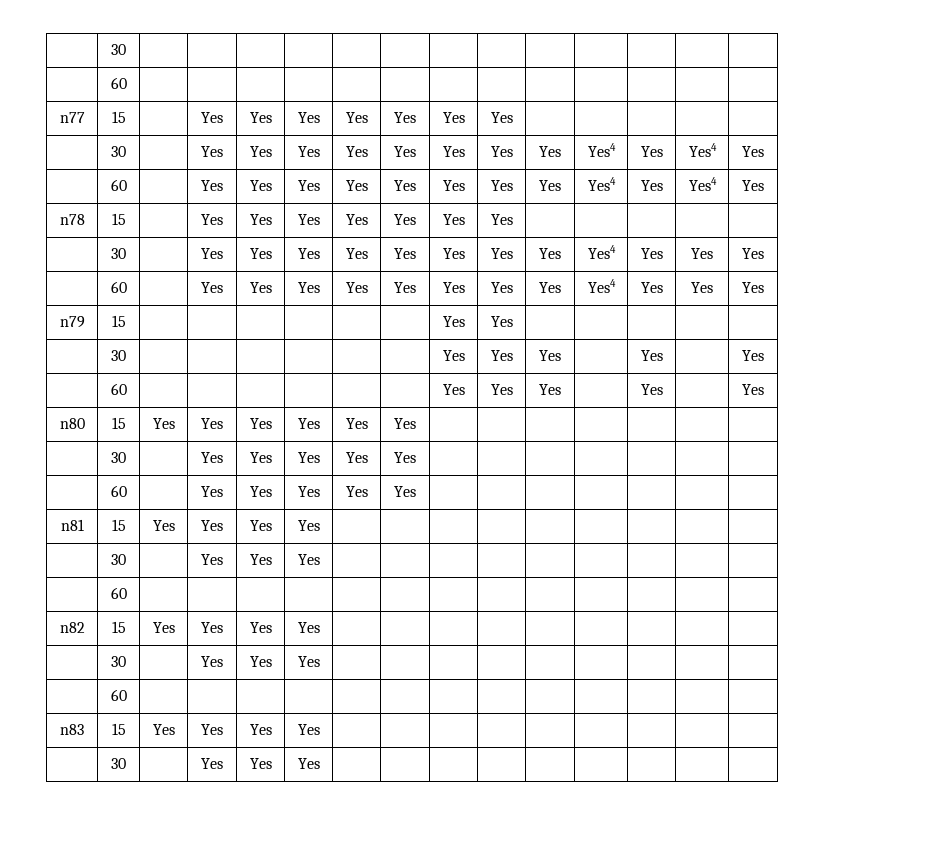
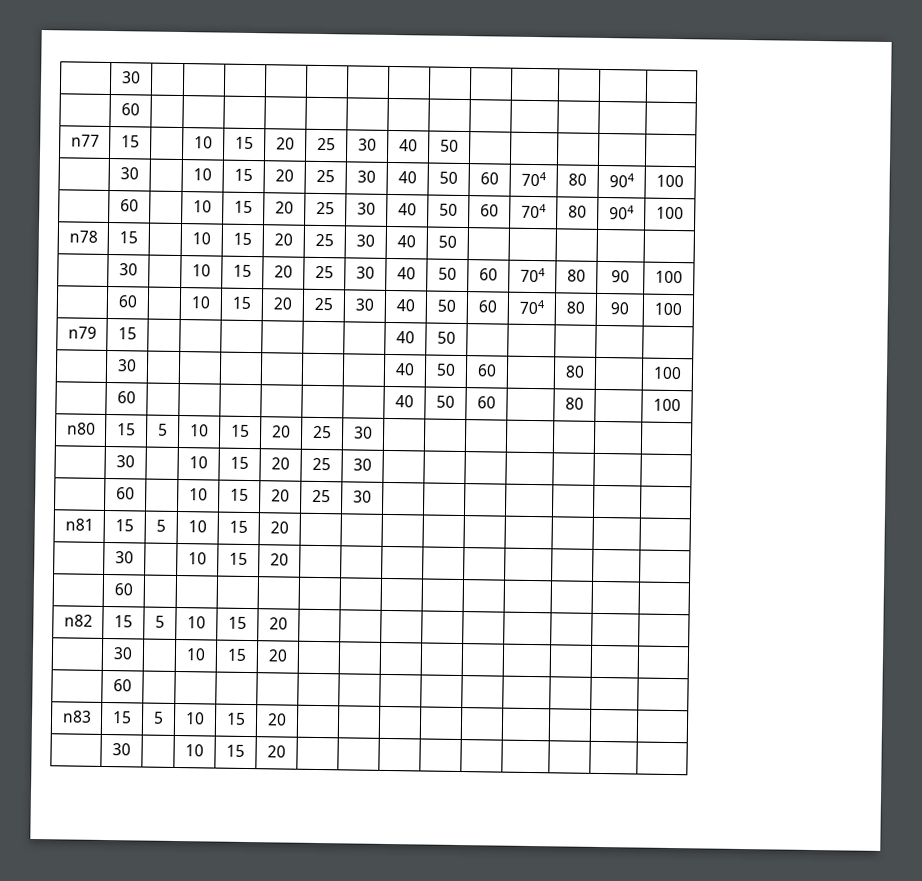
[201,112,223,123] [249,112,272,123] [297,112,320,123] [345,112,368,123] [394,112,416,123] [442,112,465,123] [490,112,513,123] [111,146,126,157] [201,146,223,157] [249,146,272,157] [297,146,320,157] [345,146,368,157] [394,146,416,157] [442,146,465,157] [490,146,513,157] [539,146,561,157] [587,143,616,157] [640,146,663,157] [688,143,717,157] [742,146,764,157] [110,179,127,191] [201,180,223,191] [249,180,272,191] [297,180,320,191] [345,180,368,191] [394,180,416,191] [442,180,465,191] [490,180,513,191] [539,180,561,191] [587,177,616,191] [640,180,663,191] [688,177,717,191] [742,180,764,191] [59,214,85,225] [111,213,126,225] [201,214,223,225] [249,214,272,225] [297,214,320,225] [345,214,368,225] [394,214,416,225] [442,214,465,225] [490,214,513,225] [111,248,126,259] [201,248,223,259] [249,248,272,259] [297,248,320,259] [345,248,368,259] [394,248,416,259] [442,248,465,259] [490,248,513,259] [539,248,561,259] [587,245,616,259] [640,248,663,259] [691,248,713,259] [742,248,764,259] [110,281,127,293] [201,282,223,293] [249,282,272,293] [297,282,320,293] [345,282,368,293] [394,282,416,293] [442,282,465,293] [490,282,513,293] [539,282,561,293] [587,279,616,293] [640,282,663,293] [691,282,713,293] [742,282,764,293] Yes | Yes | Yes | Yes | Yes | Yes | Yes | | | | | // | 30 | | Yes | Yes | Yes | Yes | Yes | Yes | Yes | Yes | Yes4 | Yes | Yes4 | Yes // | 60 | | Yes | Yes | Yes | Yes | Yes | Yes | Yes | Yes | Yes4 | Yes | Yes4 | Yes // n78 | 15 | | Yes | Yes | Yes | Yes | Yes | Yes | Yes | | | | | // | 30 | | Yes | Yes | Yes | Yes | Yes | Yes | Yes | Yes | Yes4 | Yes | Yes | Yes // | 60 | | Yes | Yes | Yes | Yes | Yes | Yes | Yes | Yes | Yes4 | Yes | Yes | Yes -> [194,136,213,149] [235,136,254,150] [276,137,295,150] [317,137,336,151] [358,138,377,151] [399,139,418,152] [440,139,459,152] [120,167,139,180] [193,168,212,181] [234,168,253,182] [275,169,294,182] [316,169,335,183] [357,170,376,183] [398,171,417,184] [439,171,458,184] [480,172,499,185] [521,171,547,187] [568,173,587,186] [609,173,635,188] [656,174,684,188] [120,199,139,212] [193,200,212,213] [234,200,253,214] [275,201,294,214] [316,201,335,215] [357,202,376,215] [398,203,417,216] [439,203,458,216] [480,204,499,217] [521,203,547,219] [568,205,587,218] [609,205,635,220] [656,206,684,220] [68,230,98,243] [119,231,138,244] [192,232,211,245] [233,232,252,246] [274,233,293,246] [315,233,334,247] [356,234,375,247] [397,235,416,248] [438,235,457,248] [119,263,138,276] [192,264,211,277] [233,264,252,278] [274,265,293,278] [315,265,334,279] [356,266,375,279] [397,267,416,280] [438,267,457,280] [479,268,498,281] [520,267,546,283] [567,269,586,282] [611,270,630,283] [655,270,683,284] [118,295,138,308] [191,296,211,309] [232,296,252,310] [273,297,293,310] [314,297,333,311] [355,298,374,311] [396,299,415,312] [437,299,456,312] [478,300,497,313] [519,299,545,315] [566,301,585,314] [610,302,629,315] [654,302,682,316] 10 | 15 | 20 | 25 | 30 | 40 | 50 | | | | | // | 30 | | 10 | 15 | 20 | 25 | 30 | 40 | 50 | 60 | 704 | 80 | 904 | 100 // | 60 | | 10 | 15 | 20 | 25 | 30 | 40 | 50 | 60 | 704 | 80 | 904 | 100 // n78 | 15 | | 10 | 15 | 20 | 25 | 30 | 40 | 50 | | | | | // | 30 | | 10 | 15 | 20 | 25 | 30 | 40 | 50 | 60 | 704 | 80 | 90 | 100 // | 60 | | 10 | 15 | 20 | 25 | 30 | 40 | 50 | 60 | 704 | 80 | 90 | 100
[442,316,465,327] [490,316,513,327] [111,350,126,361] [442,350,465,361] [490,350,513,361] [539,350,561,361] [640,350,663,361] [742,350,764,361] [110,383,127,395] [442,384,465,395] [490,384,513,395] [539,384,561,395] [640,384,663,395] [742,384,764,395] [59,418,85,429] [111,417,126,429] [152,418,175,429] [201,418,223,429] [249,418,272,429] [297,418,320,429] [345,418,368,429] [394,418,416,429] [111,452,126,463] [201,452,223,463] [249,452,272,463] [297,452,320,463] [345,452,368,463] [394,452,416,463] [110,485,127,497] [201,486,223,497] [249,486,272,497] [297,486,320,497] [345,486,368,497] [394,486,416,497] [60,519,84,531] [111,519,126,531] [152,520,175,531] [201,520,223,531] [249,520,272,531] [297,520,320,531] [111,554,126,565] [201,554,223,565] [249,554,272,565] [297,554,320,565] [110,587,127,599] [59,622,85,633] [111,621,126,633] [152,622,175,633] [201,622,223,633] [249,622,272,633] [297,622,320,633] [111,656,126,667] [201,656,223,667] [249,656,272,667] [297,656,320,667] [110,689,127,701] [60,724,84,735] [111,723,126,735] [152,724,175,735] [201,724,223,735] [249,724,272,735] [297,724,320,735] [111,758,126,769] [201,758,223,769] [249,758,272,769] [297,758,320,769] Yes | Yes | | | | | // | 30 | | | | | | | Yes | Yes | Yes | | Yes | | Yes // | 60 | | | | | | | Yes | Yes | Yes | | Yes | | Yes // n80 | 15 | Yes | Yes | Yes | Yes | Yes | Yes | | | | | | | // | 30 | | Yes | Yes | Yes | Yes | Yes | | | | | | | // | 60 | | Yes | Yes | Yes | Yes | Yes | | | | | | | // n81 | 15 | Yes | Yes | Yes | Yes | | | | | | | | | // | 30 | | Yes | Yes | Yes | | | | | | | | | // | 60 | | | | | | | | | | | | | // n82 | 15 | Yes | Yes | Yes | Yes | | | | | | | | | // | 30 | | Yes | Yes | Yes | | | | | | | | | // | 60 | | | | | | | | | | | | | // n83 | 15 | Yes | Yes | Yes | Yes | | | | | | | | | // | 30 | | Yes | Yes | Yes -> [396,331,415,344] [437,331,456,344] [117,359,137,372] [395,363,415,376] [436,363,456,376] [477,364,497,377] [565,365,585,378] [653,366,682,380] [117,391,136,404] [395,395,414,408] [436,395,455,408] [477,396,496,409] [565,397,584,410] [653,398,681,412] [66,422,96,435] [117,423,136,436] [158,423,168,436] [190,424,209,437] [231,424,250,438] [272,425,291,438] [313,425,332,439] [354,426,373,439] [116,455,135,468] [189,456,208,469] [230,456,249,469] [271,457,290,470] [312,457,331,471] [353,458,372,471] [116,487,135,500] [189,488,208,501] [230,488,249,501] [271,489,290,502] [312,489,331,503] [353,490,372,503] [64,518,94,531] [115,519,134,532] [156,519,166,532] [188,520,207,533] [229,520,248,533] [270,521,289,534] [115,551,134,564] [188,552,207,565] [229,552,248,565] [270,553,289,566] [114,583,133,596] [63,614,93,627] [114,615,133,628] [155,615,165,628] [187,616,206,629] [228,616,247,629] [269,617,288,630] [113,647,133,660] [186,648,206,661] [227,648,247,661] [268,649,288,662] [113,679,132,692] [61,710,92,723] [112,711,132,724] [153,711,164,724] [185,712,205,725] [226,712,246,725] [267,713,287,726] [112,743,131,756] [185,744,204,757] [226,744,245,757] [267,745,286,758] 40 | 50 | | | | | // | 30 | | | | | | | 40 | 50 | 60 | | 80 | | 100 // | 60 | | | | | | | 40 | 50 | 60 | | 80 | | 100 // n80 | 15 | 5 | 10 | 15 | 20 | 25 | 30 | | | | | | | // | 30 | | 10 | 15 | 20 | 25 | 30 | | | | | | | // | 60 | | 10 | 15 | 20 | 25 | 30 | | | | | | | // n81 | 15 | 5 | 10 | 15 | 20 | | | | | | | | | // | 30 | | 10 | 15 | 20 | | | | | | | | | // | 60 | | | | | | | | | | | | | // n82 | 15 | 5 | 10 | 15 | 20 | | | | | | | | | // | 30 | | 10 | 15 | 20 | | | | | | | | | // | 60 | | | | | | | | | | | | | // n83 | 15 | 5 | 10 | 15 | 20 | | | | | | | | | // | 30 | | 10 | 15 | 20

